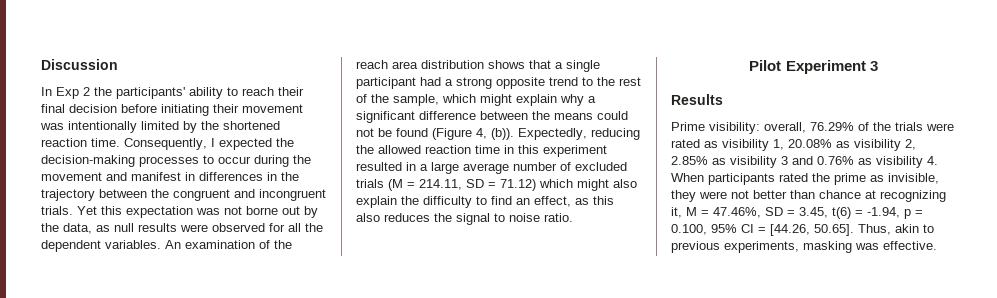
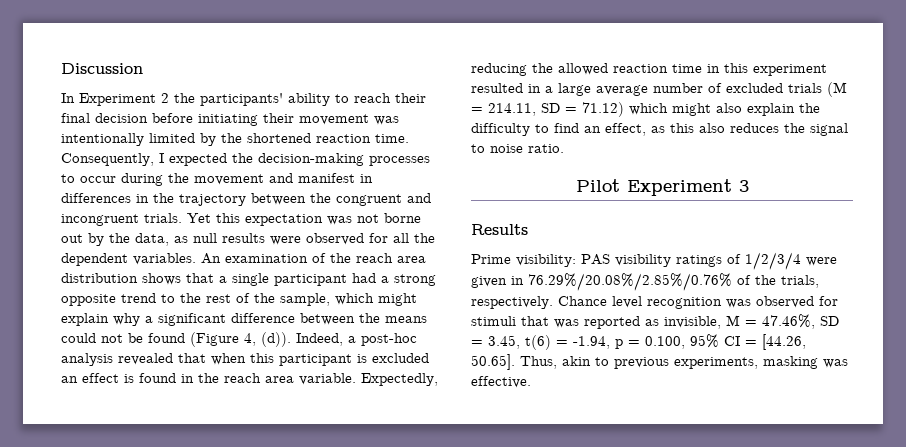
[56,87,79,99] Exp -> [79,93,156,106] Experiment
[491,128,514,140] (b)). -> [261,332,417,347] [61,353,429,366] [61,373,356,385] (d)). Indeed, a post-hoc analysis revealed that when this participant is excluded an effect is found in the reach area variable.
[764,122,954,133] [671,139,916,151] [671,156,938,168] [671,173,939,185] [671,190,946,202] [671,207,682,218] overall, 76.29% of the trials were rated as visibility 1, 20.08% as visibility 2, 2.85% as visibility 3 and 0.76% as visibility 4. When participants rated the prime as invisible, they were not better than chance at recognizing it, -> [581,252,837,270] [471,273,819,291] [471,296,838,309] [471,316,721,329] PAS visibility ratings of 1/2/3/4 were given in 76.29%/20.08%/2.85%/0.76% of the trials, respectively. Chance level recognition was observed for stimuli that was reported as invisible,

